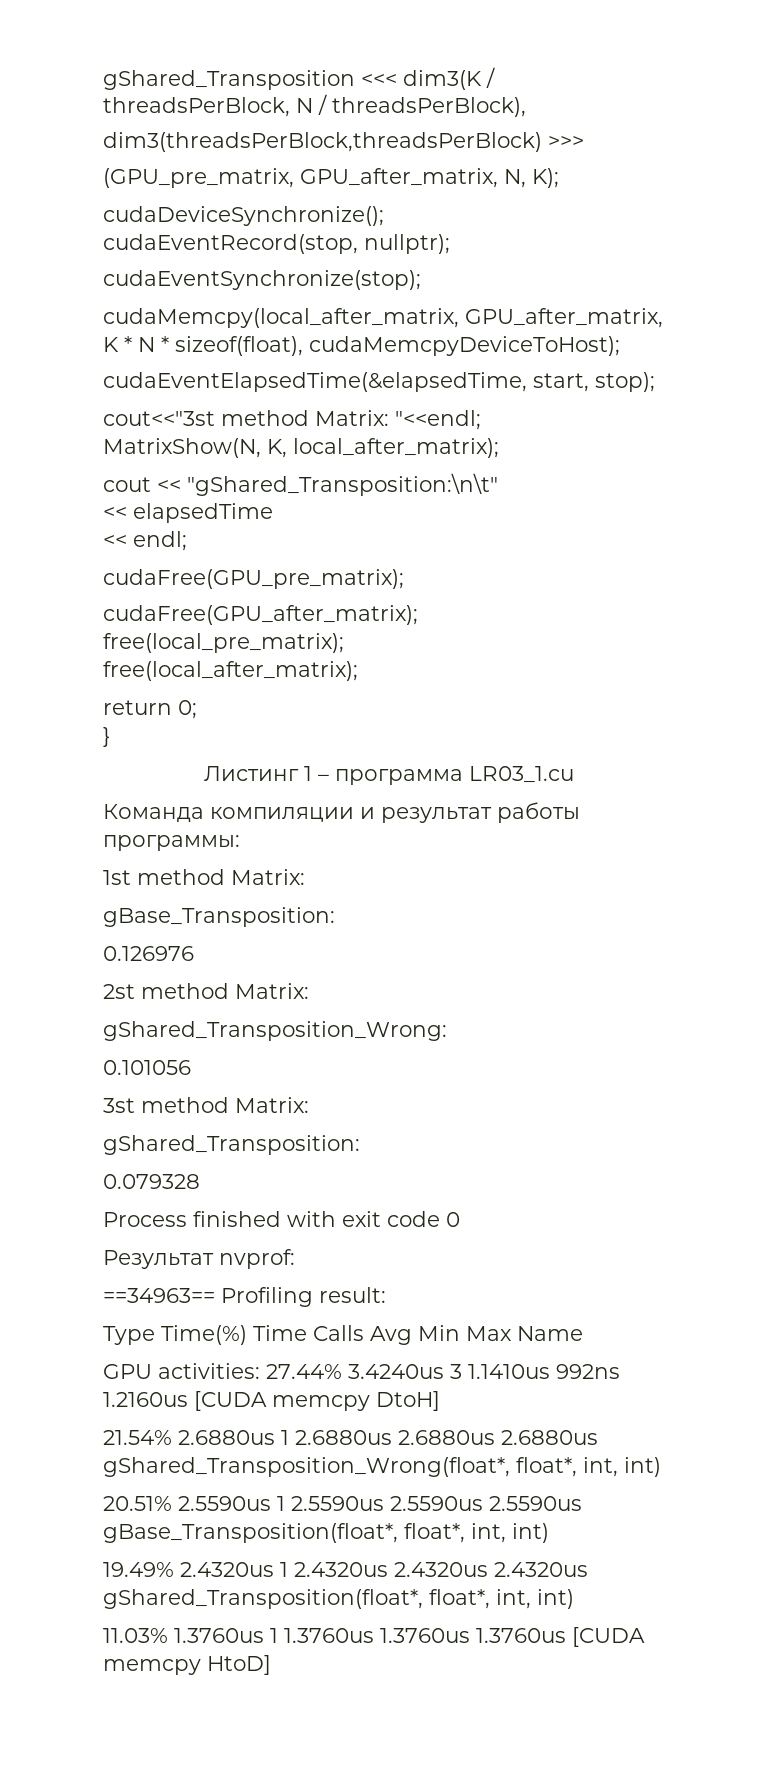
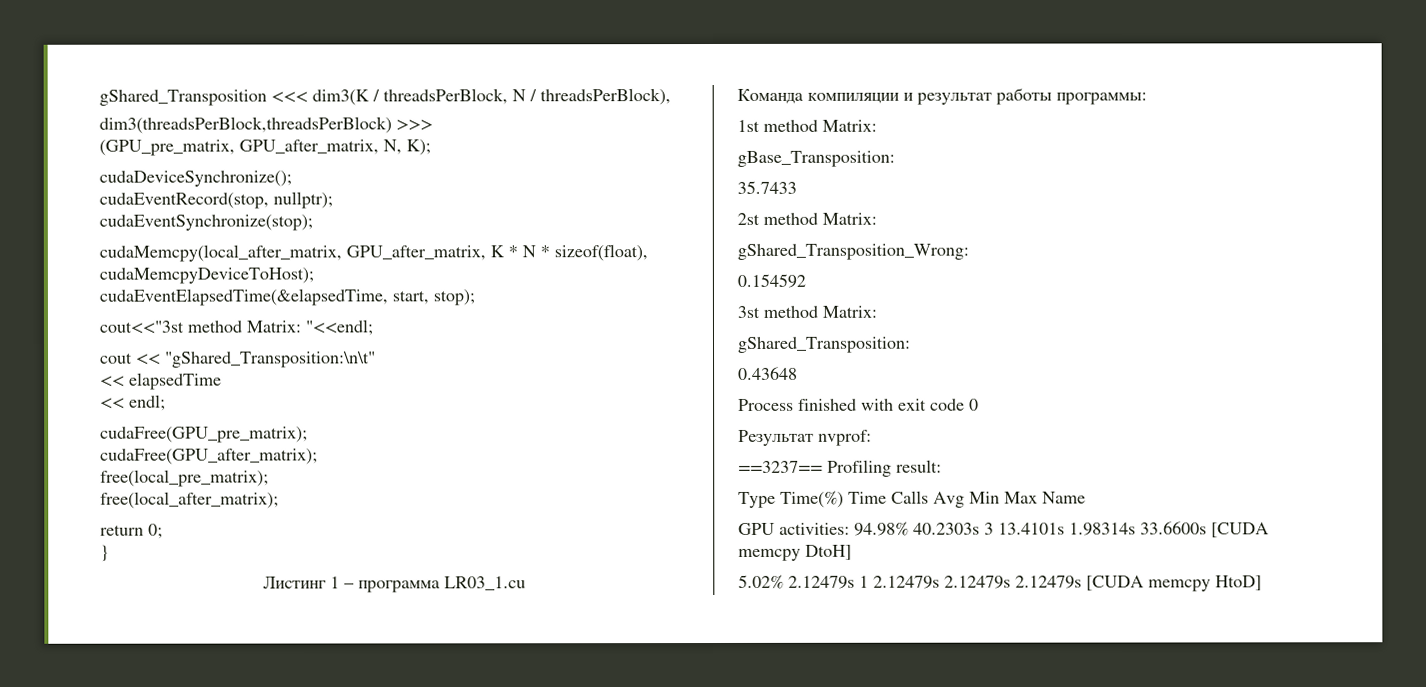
[103,438,499,458] // MatrixShow(N, K, local_after_matrix); -> (373, 327) none
[103,946,194,961] 0.126976 -> [737,180,797,194] 35.7433
[103,1060,191,1075] 0.101056 -> [737,273,806,288] 0.154592
[103,1174,200,1189] 0.079328 -> [738,366,798,380] 0.43648
[103,1288,215,1303] ==34963== -> [738,460,823,473] ==3237==
[266,1364,620,1379] [103,1391,440,1411] [103,1430,598,1445] [103,1457,661,1477] [103,1496,582,1511] [103,1523,549,1543] [103,1562,588,1577] [103,1589,574,1609] [103,1628,566,1643] 27.44% 3.4240us 3 1.1410us 992ns 1.2160us [CUDA memcpy DtoH] // 21.54% 2.6880us 1 2.6880us 2.6880us 2.6880us gShared_Transposition_Wrong(float*, float*, int, int) // 20.51% 2.5590us 1 2.5590us 2.5590us 2.5590us gBase_Transposition(float*, float*, int, int) // 19.49% 2.4320us 1 2.4320us 2.4320us 2.4320us gShared_Transposition(float*, float*, int, int) // 11.03% 1.3760us 1 1.3760us 1.3760us 1.3760us -> [854,521,1269,538] [738,544,852,561] [738,574,1082,589] 94.98% 40.2303s 3 13.4101s 1.98314s 33.6600s [CUDA memcpy DtoH] // 5.02% 2.12479s 1 2.12479s 2.12479s 2.12479s

